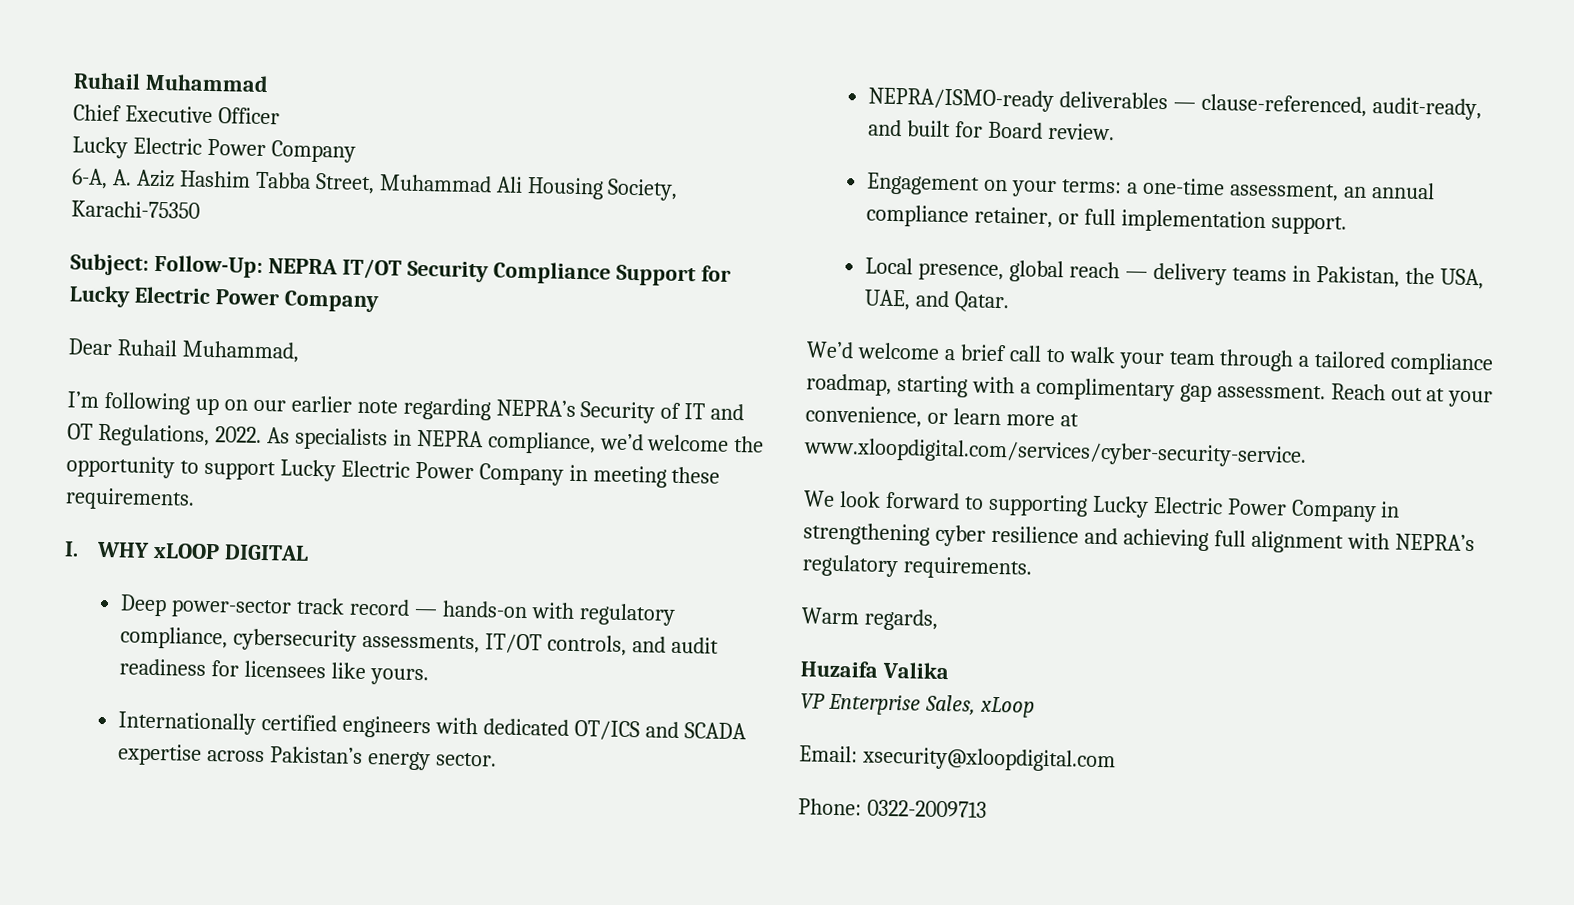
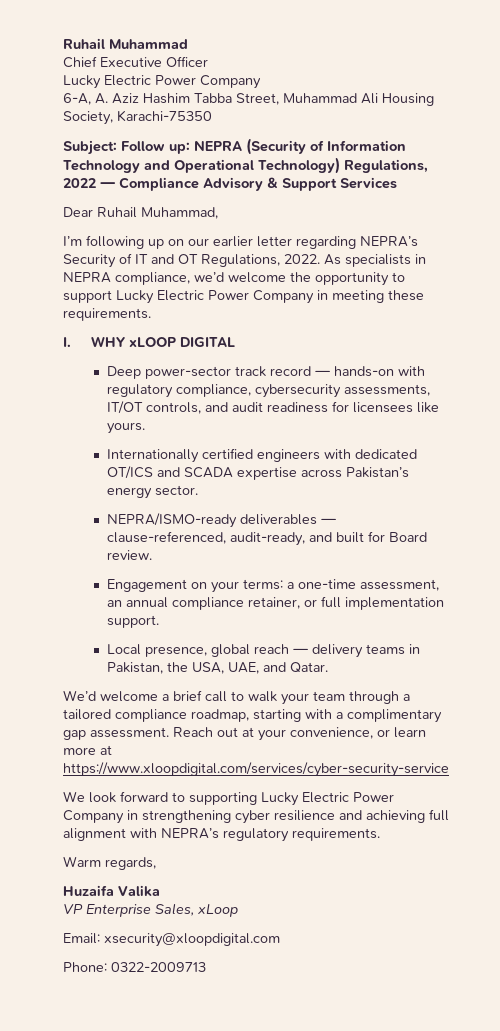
[153,254,731,287] [69,285,379,313] Follow-Up: NEPRA IT/OT Security Compliance Support for Lucky Electric Power Company -> [121,138,406,155] [63,157,428,174] [63,177,397,191] Follow up: NEPRA (Security of Information Technology and Operational Technology) Regulations, 2022 — Compliance Advisory & Support Services
[356,399,398,414] note -> [257,236,292,247] letter
[803,437,1307,468] www.xloopdigital.com/services/cyber-security-service. -> [63,762,449,777] https://www.xloopdigital.com/services/cyber-security-service

